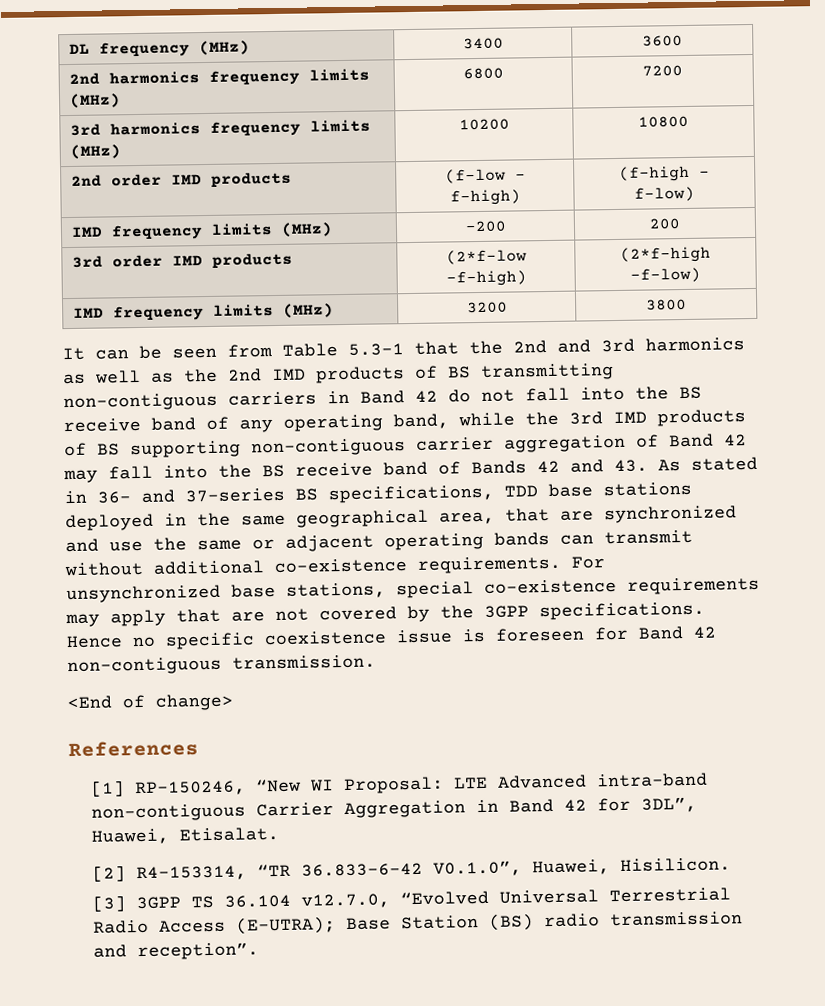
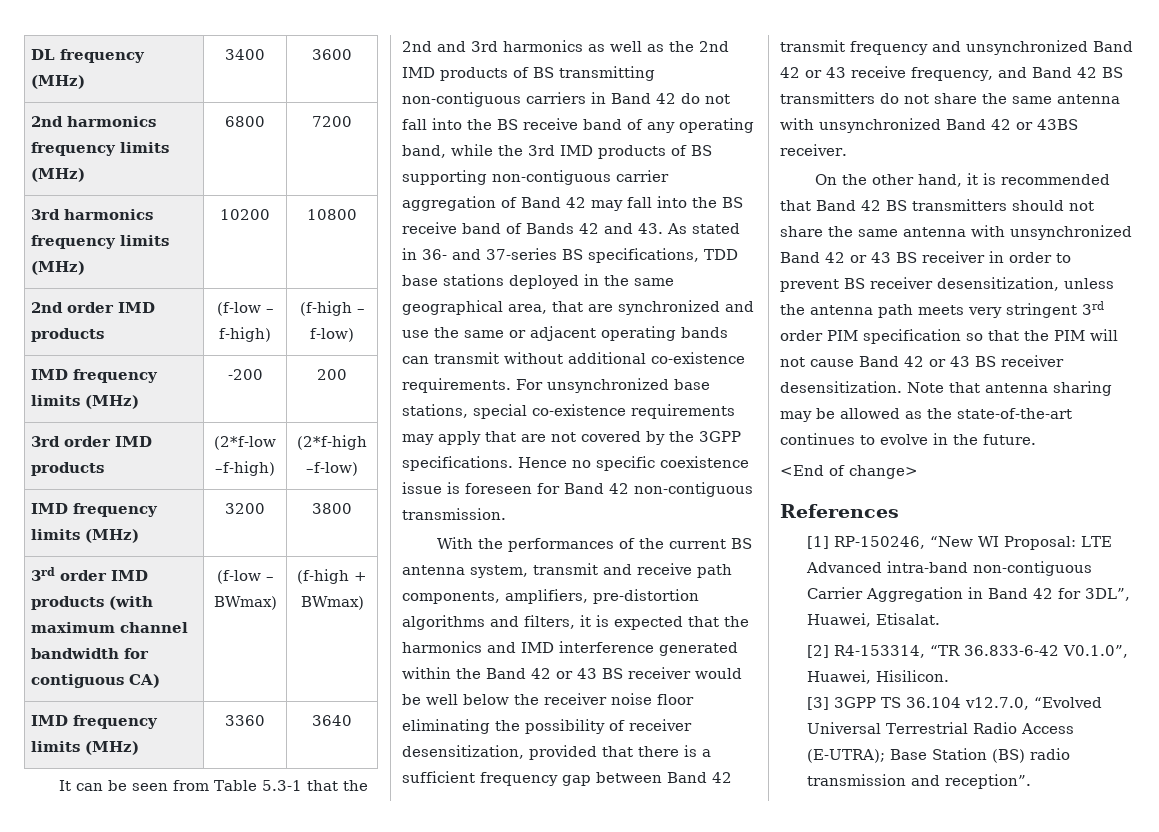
(687, 304) none -> [30,567,148,581] [30,596,153,610] [30,622,188,633] [30,648,149,659] [30,674,160,688] [216,570,274,584] [213,596,277,610] [297,569,367,584] [300,596,364,610] [30,715,158,729] [30,741,139,755] [225,715,265,726] [312,715,352,726] // 3rd order IMD products (with maximum channel bandwidth for contiguous CA) | (f-low – BWmax) | (f-high + BWmax) // IMD frequency limits (MHz) | 3360 | 3640
(376, 662) none -> [437,537,753,552] [402,563,732,578] [402,589,699,604] [402,615,749,630] [402,641,738,656] [402,667,742,679] [402,693,694,705] [402,719,692,734] [402,745,711,760] [402,771,732,786] [780,40,1133,55] [780,66,1123,81] [780,92,1120,104] [780,118,1078,133] [780,144,847,156] [815,173,1111,187] [780,199,1094,211] [780,225,1132,240] [780,251,1071,263] [780,277,1114,292] [780,301,1104,318] [780,329,1118,344] [780,355,1064,367] [780,381,1112,396] [780,408,1072,422] [780,433,1036,445] // With the performances of the current BS antenna system, transmit and receive path components, amplifiers, pre-distortion algorithms and filters, it is expected that the harmonics and IMD interference generated within the Band 42 or 43 BS receiver would be well below the receiver noise floor eliminating the possibility of receiver desensitization, provided that there is a sufficient frequency gap between Band 42 transmit frequency and unsynchronized Band 42 or 43 receive frequency, and Band 42 BS transmitters do not share the same antenna with unsynchronized Band 42 or 43BS receiver. // On the other hand, it is recommended that Band 42 BS transmitters should not share the same antenna with unsynchronized Band 42 or 43 BS receiver in order to prevent BS receiver desensitization, unless the antenna path meets very stringent 3rd order PIM specification so that the PIM will not cause Band 42 or 43 BS receiver desensitization. Note that antenna sharing may be allowed as the state-of-the-art continues to evolve in the future.

